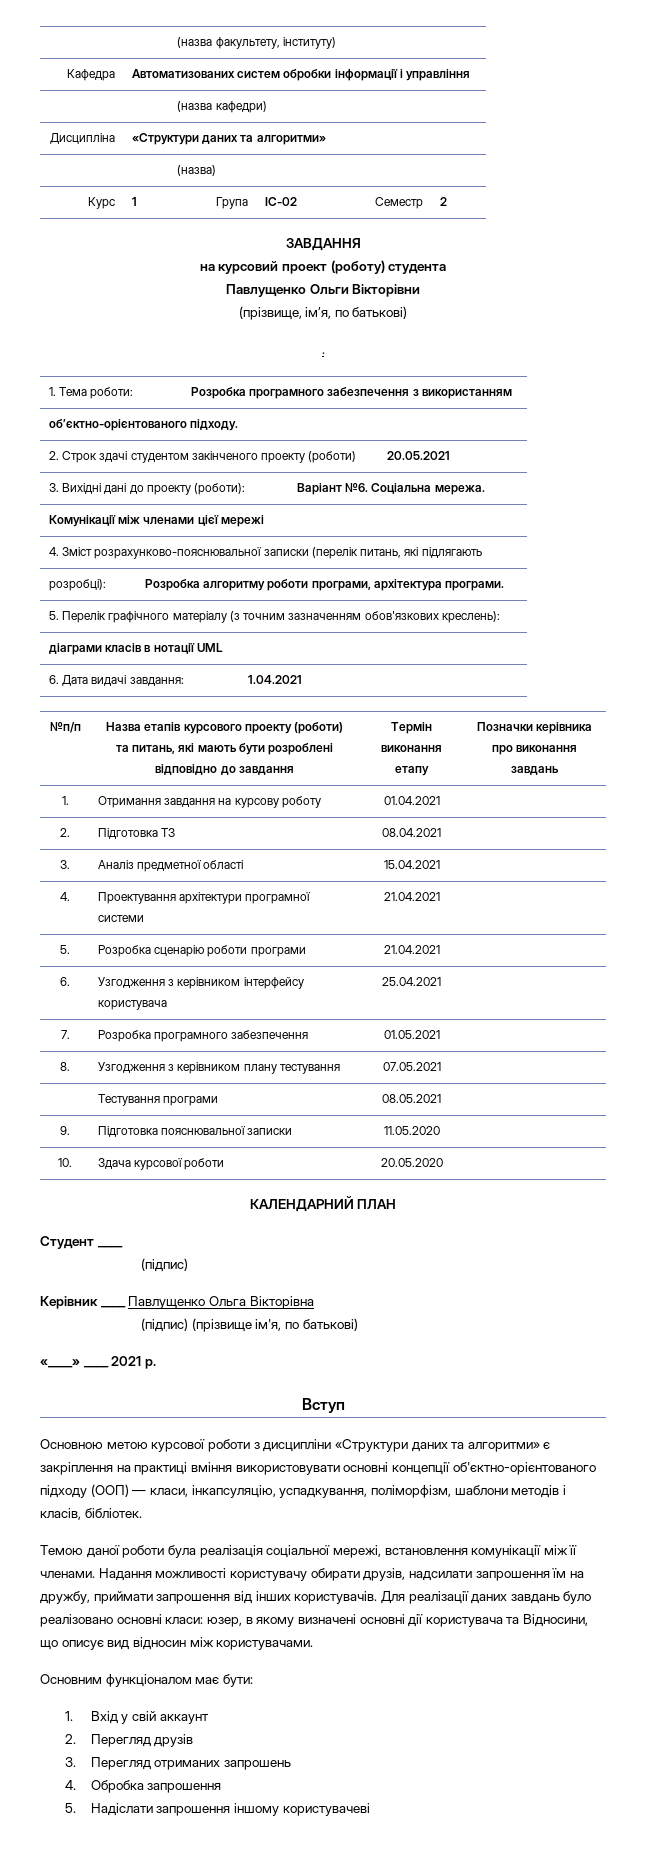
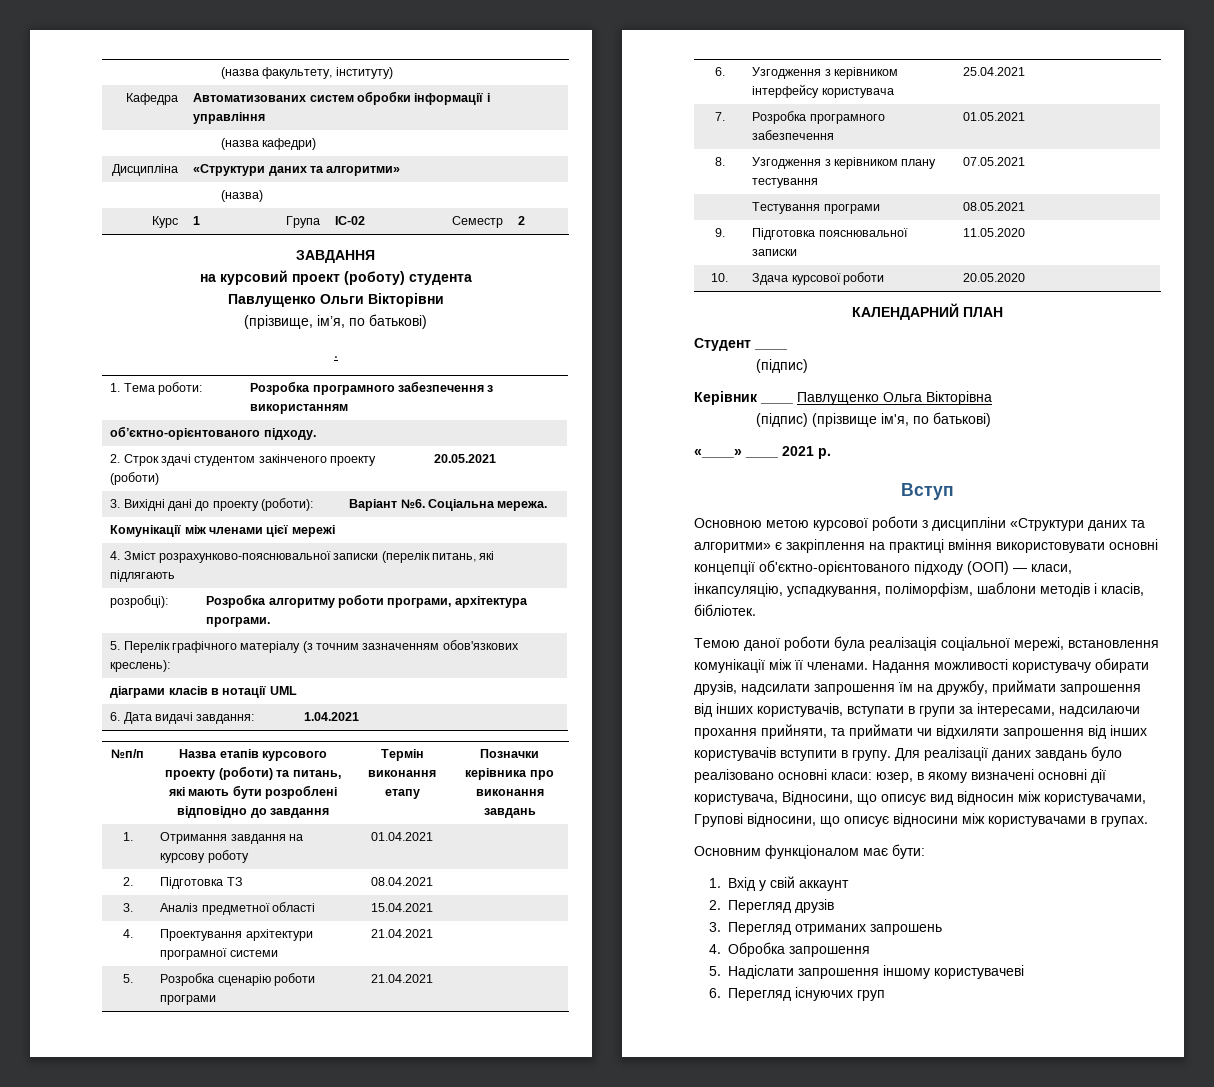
[294,1591,378,1604] користувачів. -> [757,703,1140,717] [694,724,1147,739] [694,747,891,761] користувачів, вступати в групи за інтересами, надсилаючи прохання прийняти, та приймати чи відхиляти запрошення від інших користувачів вступити в групу.
[425,1617,520,1627] користувача та -> [694,794,778,805] користувача,
[216,1640,314,1650] користувачами. -> [1044,794,1146,805] [694,813,1148,827] користувачами, Групові відносини, що описує відносини між користувачами в групах.
(370, 1809) none -> [709,987,886,1001] // 6. Перегляд існуючих груп

